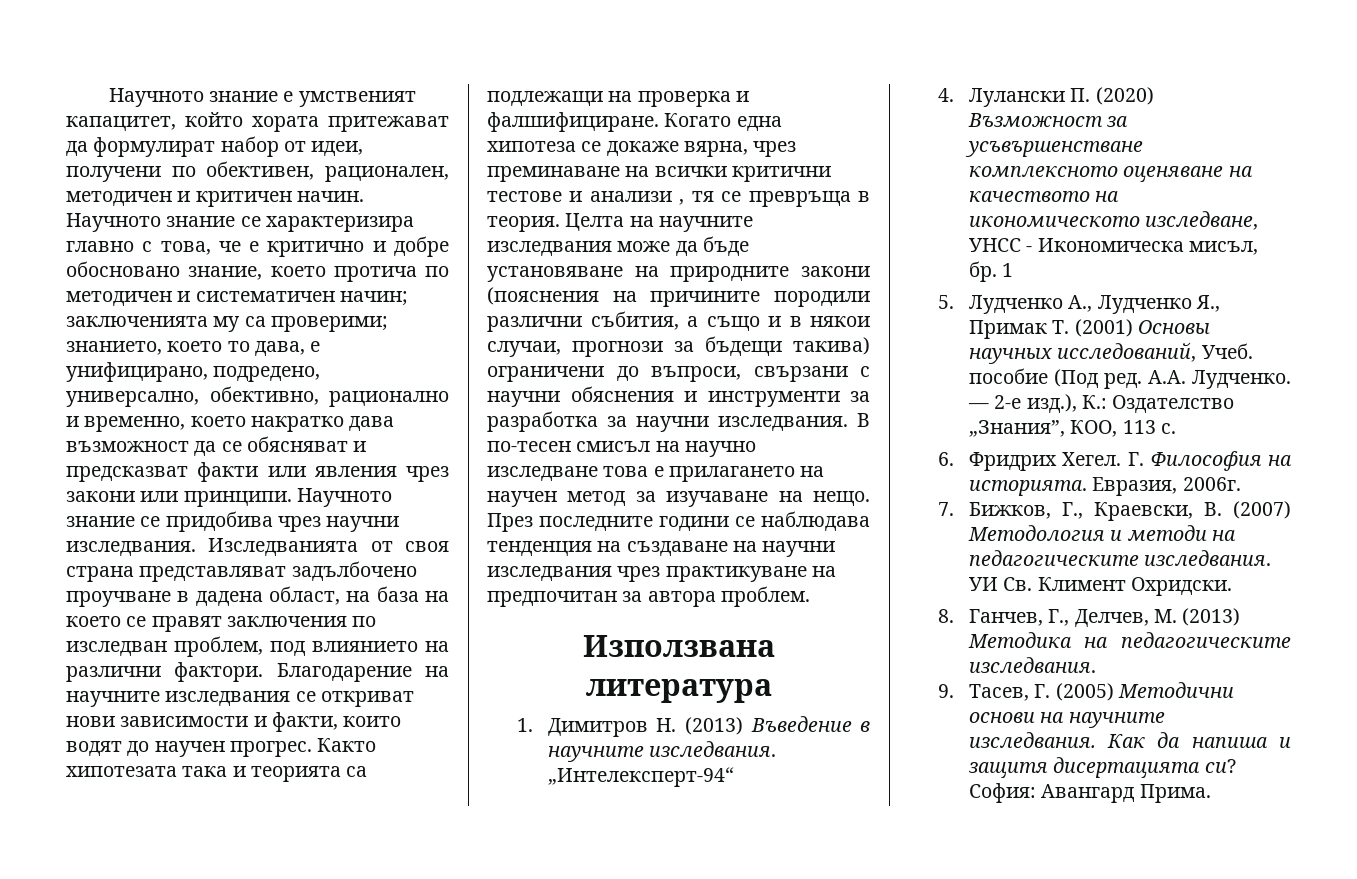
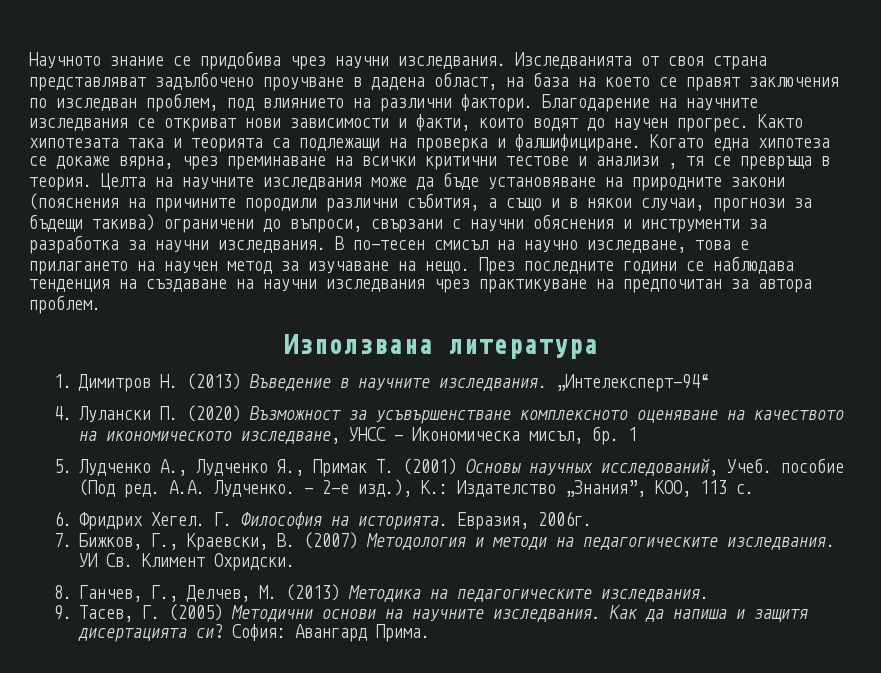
[108,88,416,107] [66,112,449,132] [66,136,364,157] [66,161,450,182] [66,191,364,207] [66,213,414,232] [66,236,449,257] [66,261,449,282] [66,291,408,306] [66,316,388,332] [66,341,321,356] [66,362,321,382] [66,386,449,407] [66,416,395,432] [66,436,367,456] [66,462,449,482] [66,488,392,507] [66,516,135,527] Научното знание е умственият капацитет, който хората притежават да формулират набор от идеи, получени по обективен, рационален, методичен и критичен начин. Научното знание се характеризира главно с това, че е критично и добре обосновано знание, което протича по методичен и систематичен начин; заключенията му са проверими; знанието, което то дава, е унифицирано, подредено, универсално, обективно, рационално и временно, което накратко дава възможност да се обясняват и предсказват факти или явления чрез закони или принципи. Научното знание -> [29,52,164,69] Научното знание
[487,466,598,481] изследване -> [587,240,686,253] изследване,
[1112,395,1235,413] Оздателство -> [457,480,557,497] Издателство

